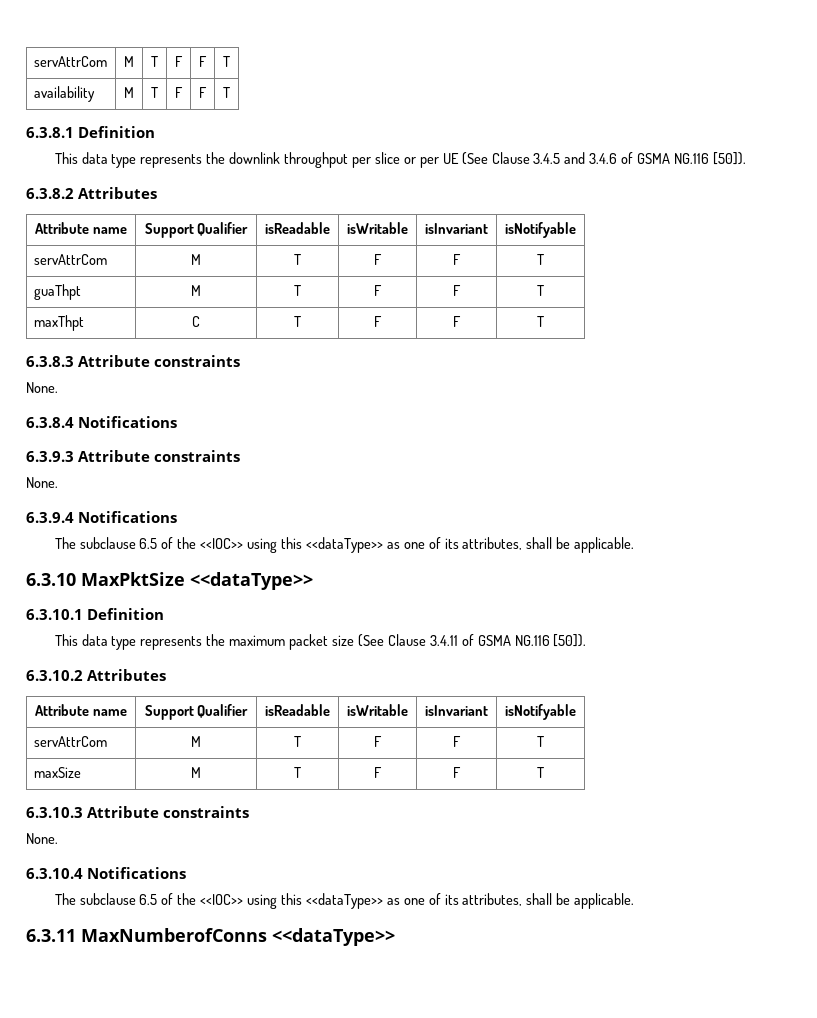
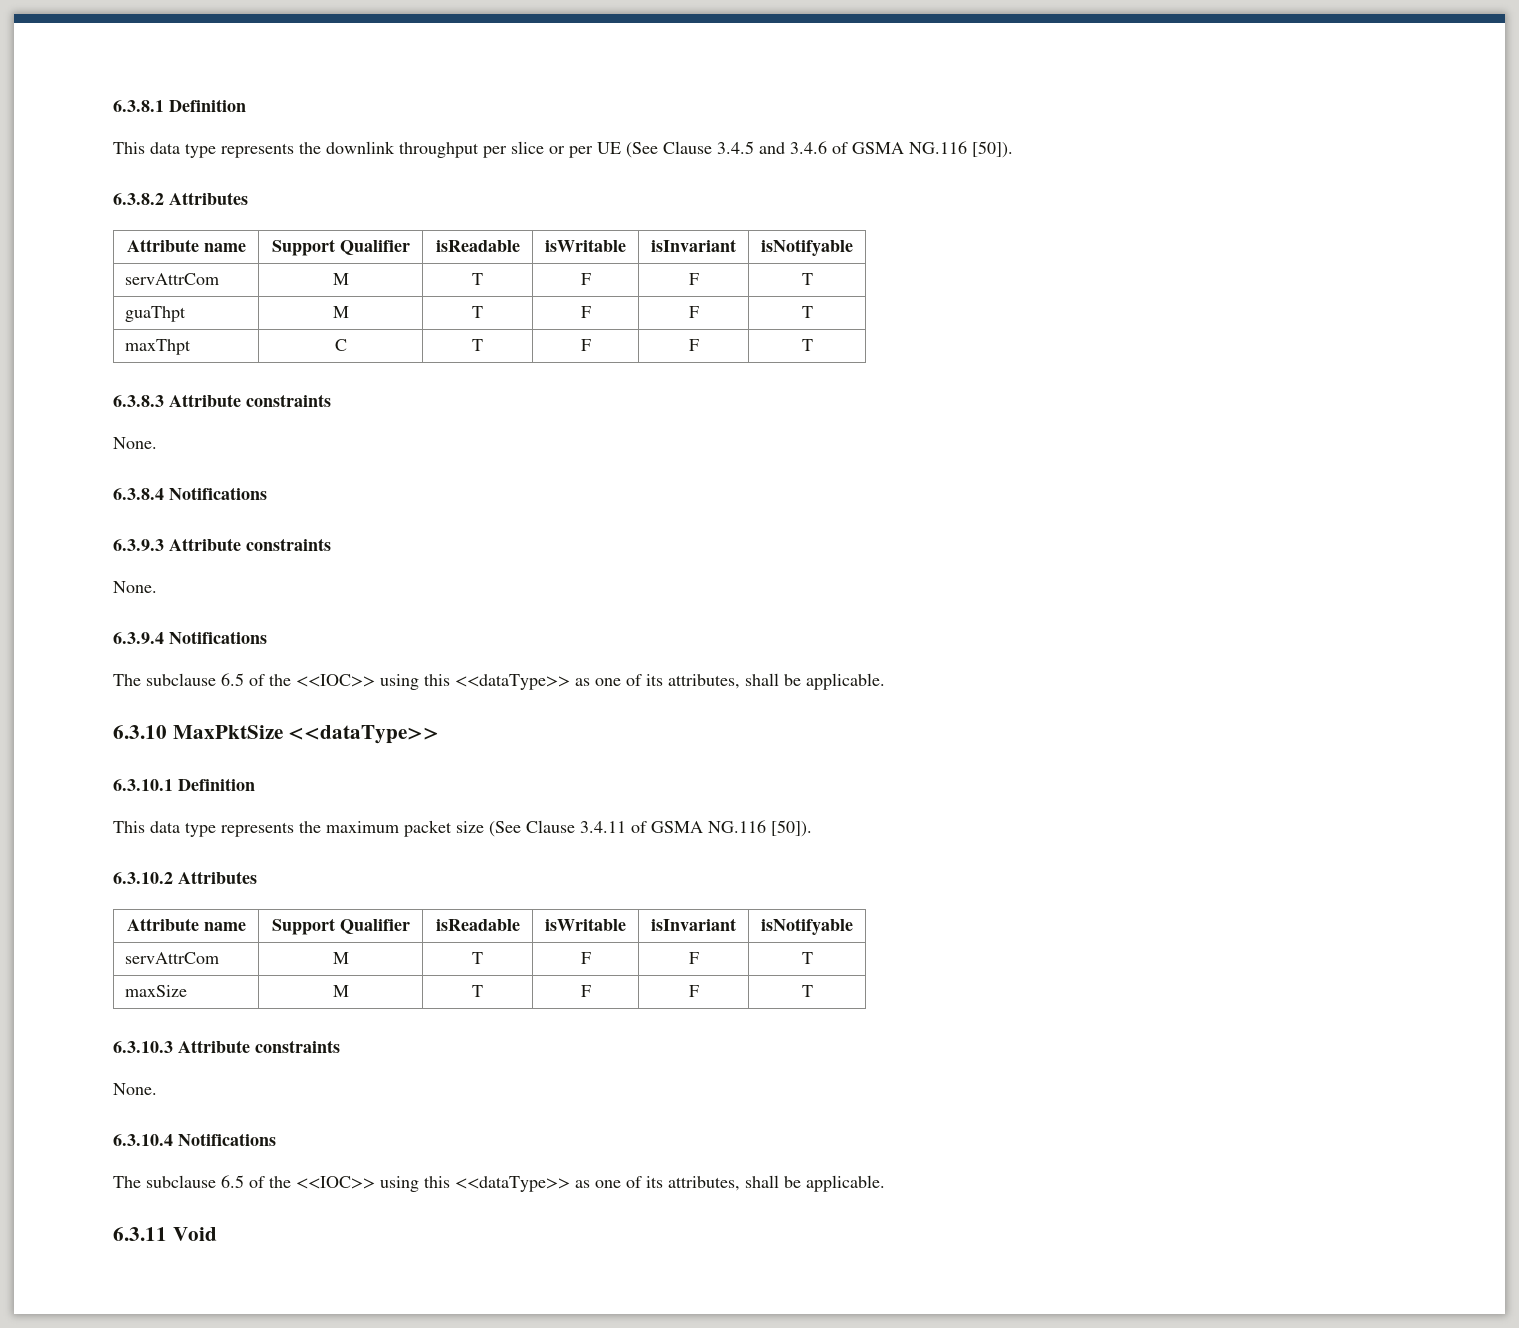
[33,56,107,67] [124,56,134,67] [151,56,158,67] [175,56,183,67] [199,56,207,67] [223,56,230,67] [33,86,95,102] [124,87,134,98] [151,87,158,98] [175,87,183,98] [199,87,207,98] [223,87,230,98] servAttrCom | M | T | F | F | T // availability | M | T | F | F | T // -> (113, 106) none
[81,928,395,946] MaxNumberofConns <<dataType>> -> [172,1227,217,1241] Void

